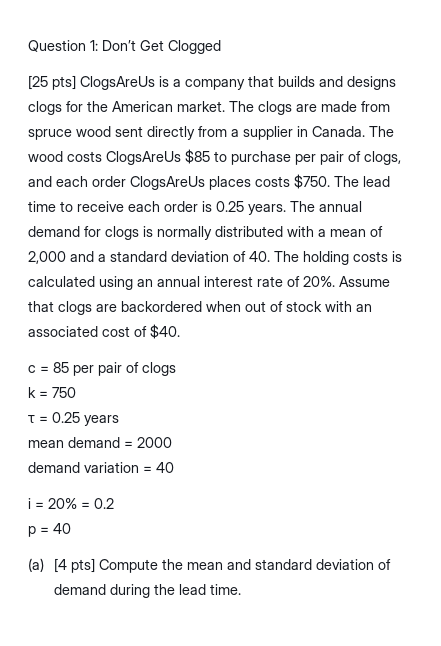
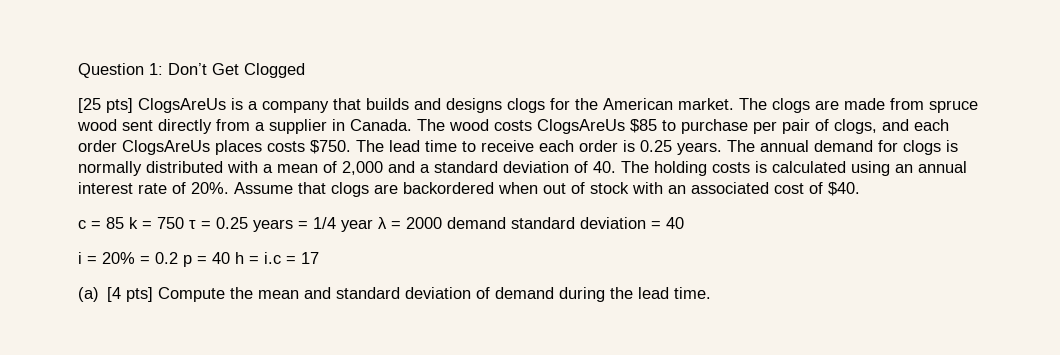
[73,362,176,376] per pair of clogs // -> (124, 223) none
(76, 392) // -> (184, 223) none
[28,437,120,448] // mean demand -> [298,217,387,232] = 1/4 year λ
[28,462,139,473] // demand variation -> [447,217,646,229] demand standard deviation
(114, 503) // -> (178, 258) none
(71, 528) none -> [235,252,319,264] h = i.c = 17

